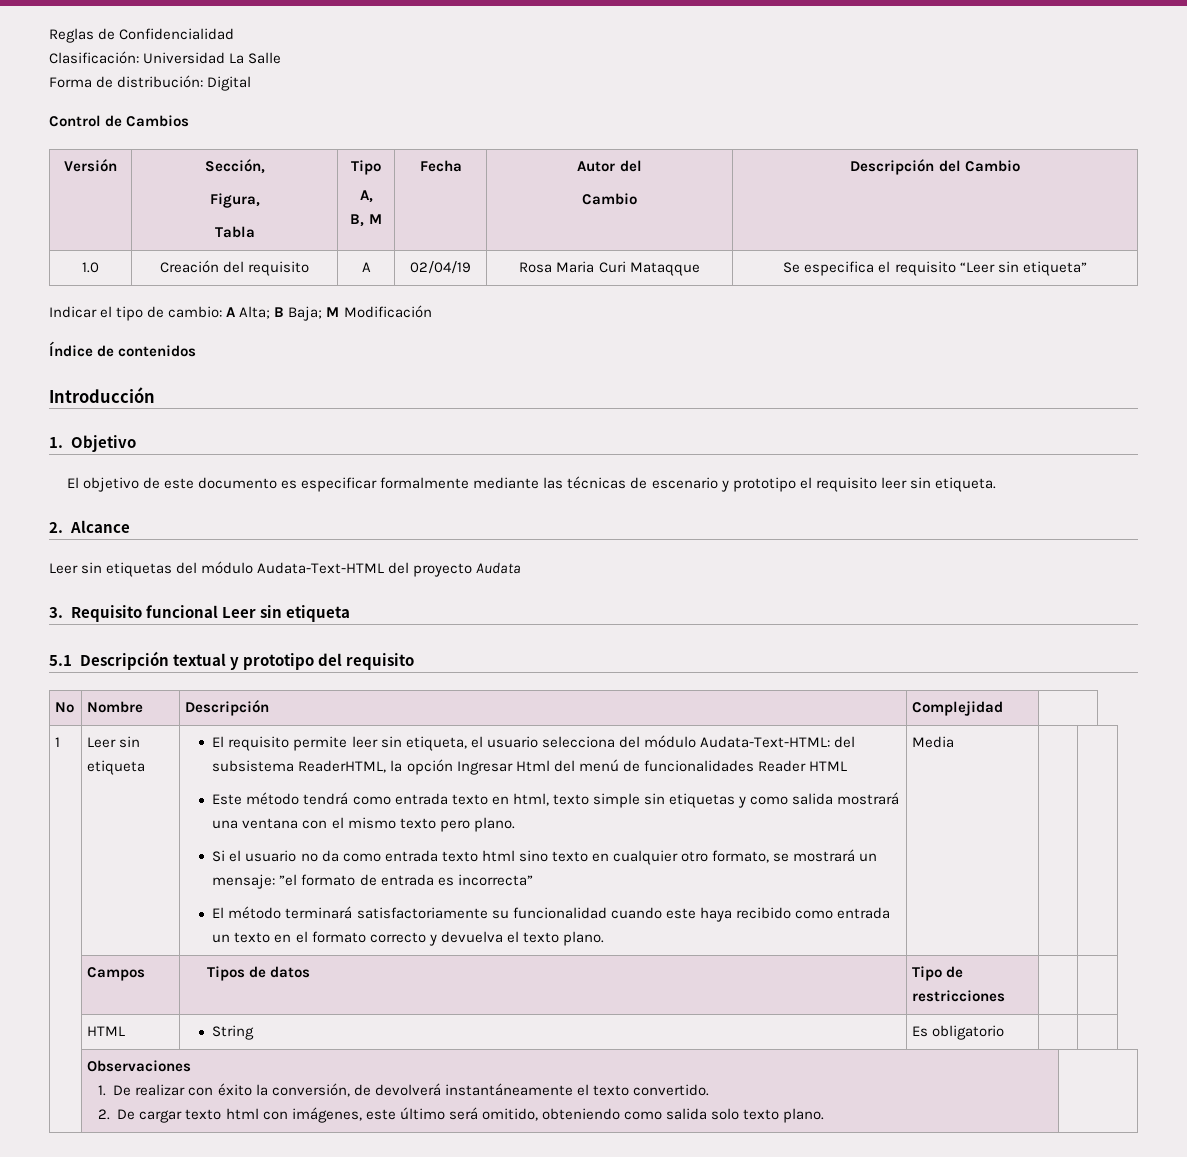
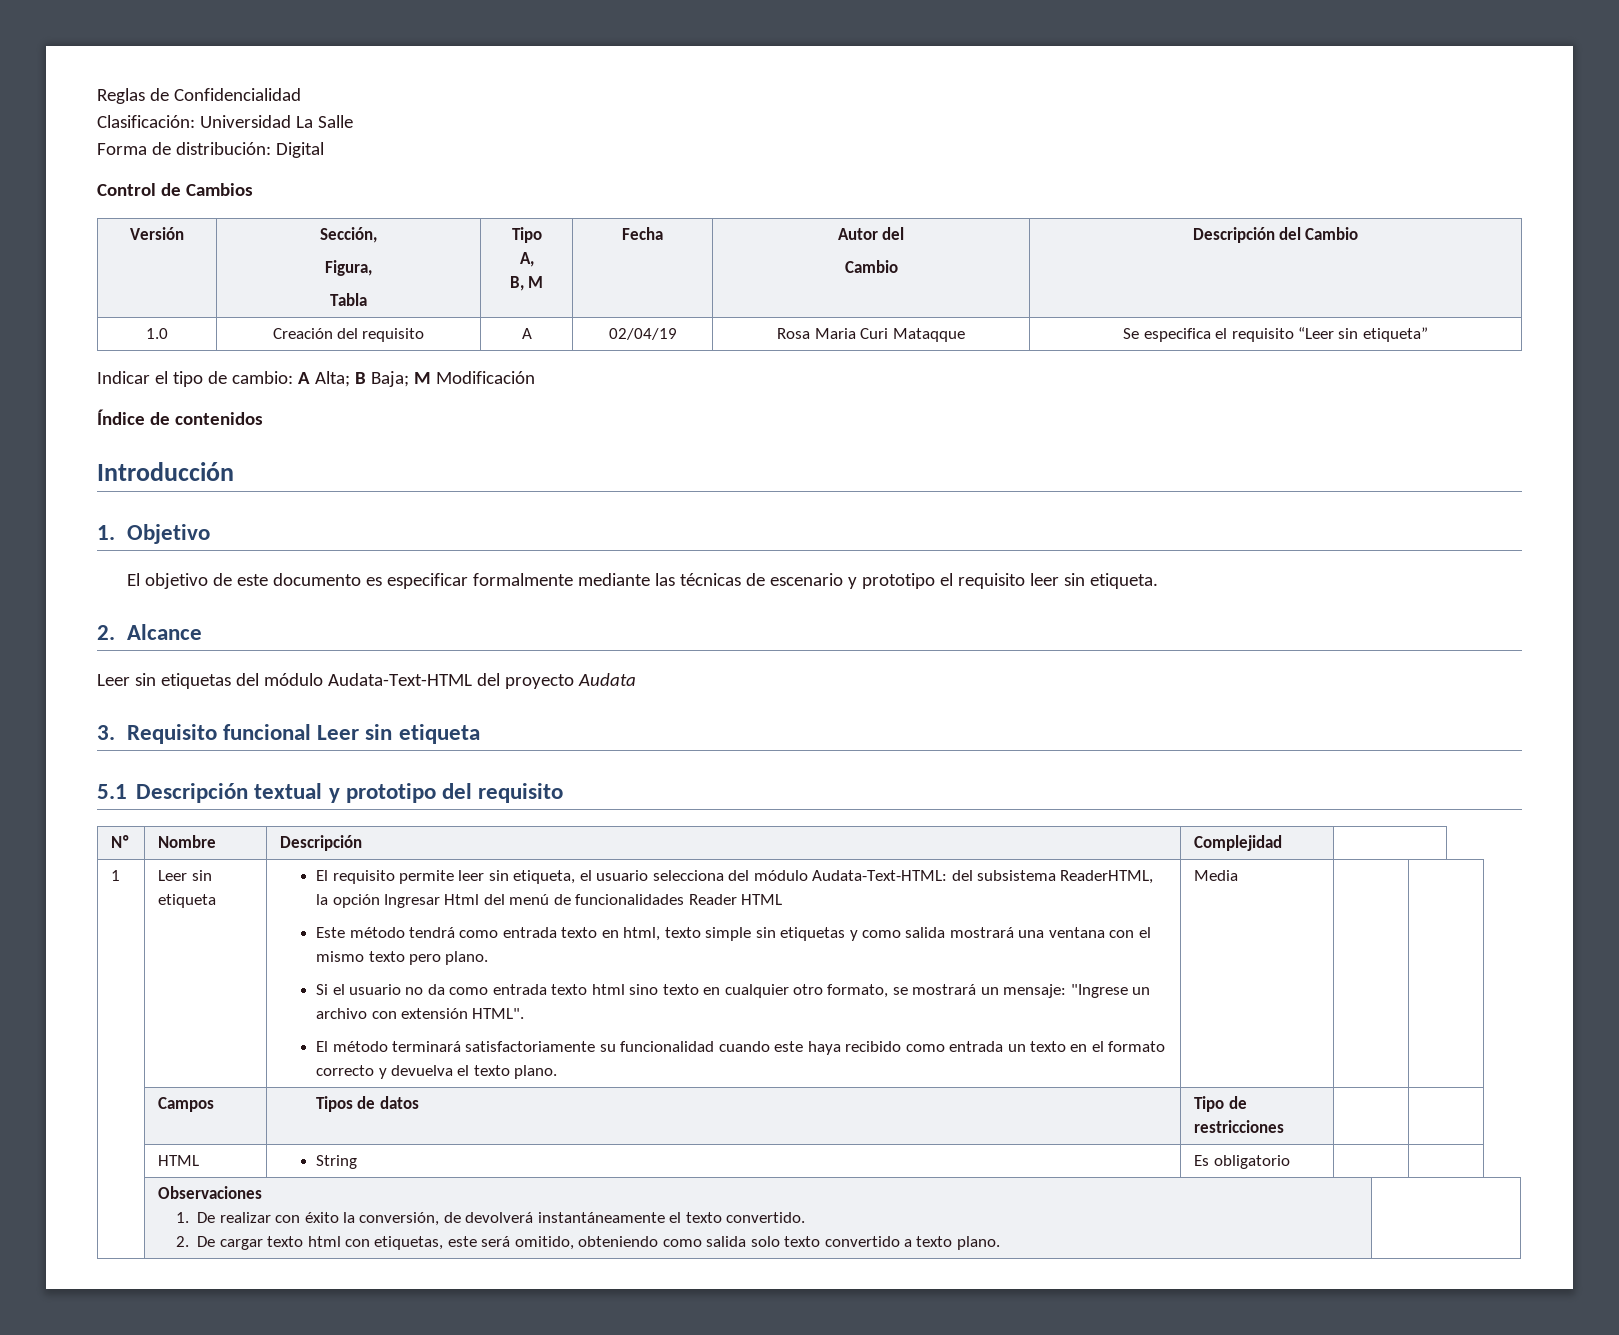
[279,874,533,886] ”el formato de entrada es incorrecta” -> [1070,984,1151,998] [316,1008,525,1019] "Ingrese un archivo con extensión HTML".
[291,1107,445,1123] imágenes, este último -> [374,1236,477,1250] etiquetas, este
(780, 1114) none -> [824,1236,953,1247] convertido a texto

